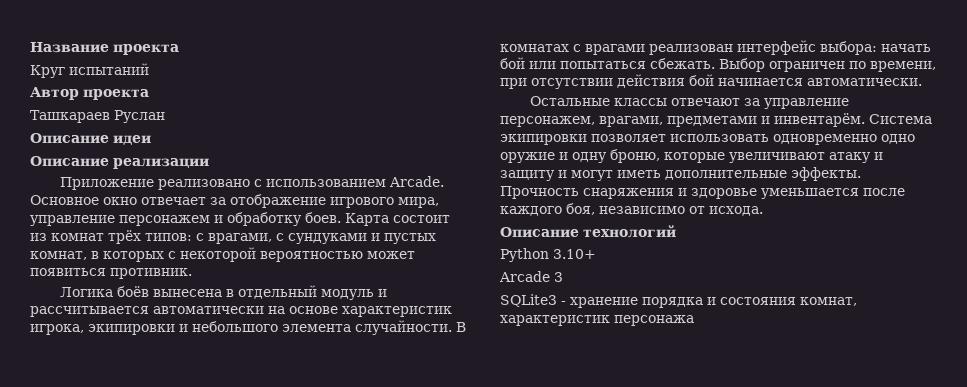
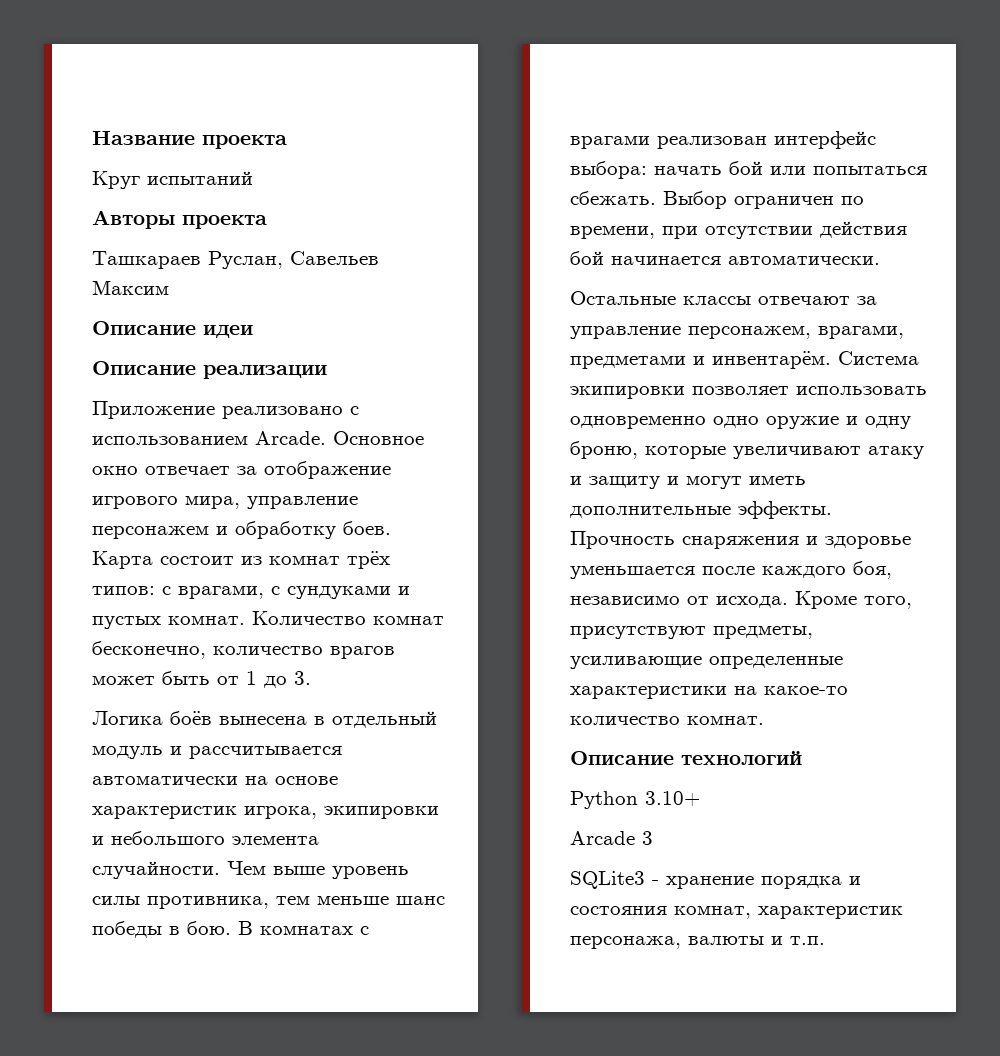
[30,87,79,100] Автор -> [92,210,175,229] Авторы
[114,110,165,123] Руслан -> [208,251,379,269] [92,280,169,295] Руслан, Савельев Максим
[30,247,415,262] [30,268,192,279] комнат, в которых с некоторой вероятностью может появиться противник. -> [168,611,444,625] [92,641,395,659] [92,671,311,688] комнат. Количество комнат бесконечно, количество врагов может быть от 1 до 3.
(452, 327) none -> [227,861,409,879] [92,896,445,909] [92,921,231,938] Чем выше уровень силы противника, тем меньше шанс победы в бою.
(763, 211) none -> [795,591,912,609] [570,626,813,639] [570,656,843,669] [570,686,848,699] [570,716,764,725] Кроме того, присутствуют предметы, усиливающие определенные характеристики на какое-то количество комнат.
[614,315,694,326] персонажа -> [570,936,825,949] персонажа, валюты и т.п.

